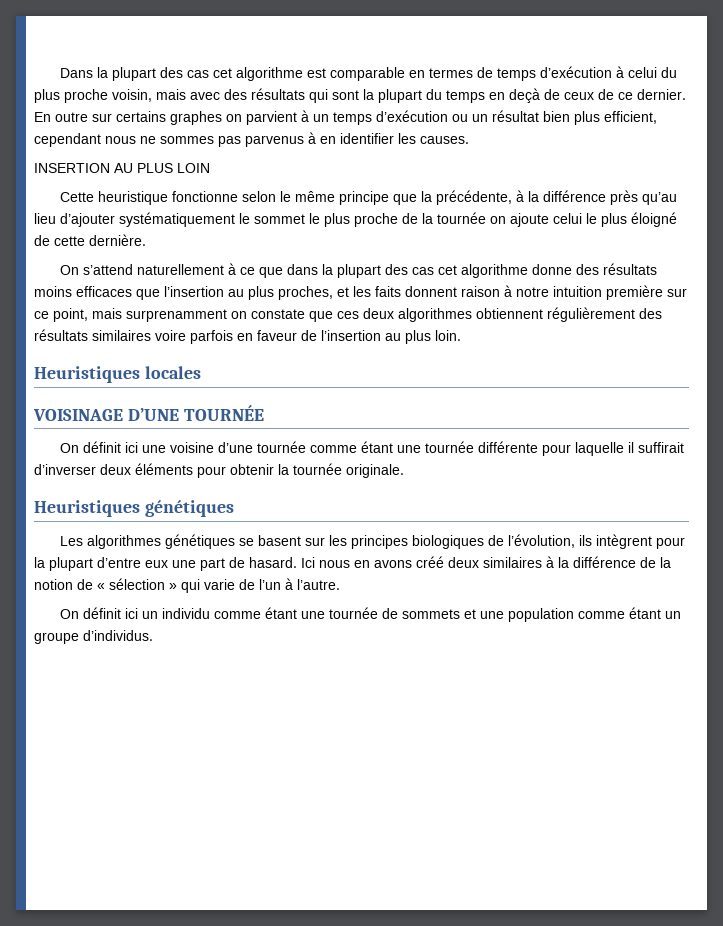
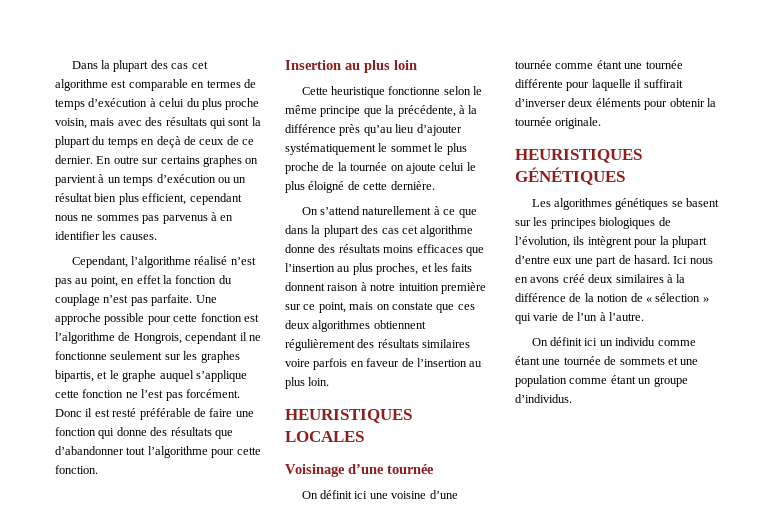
[34,163,210,173] INSERTION AU PLUS LOIN -> [71,256,256,268] [55,275,232,287] [55,294,217,306] [55,313,259,325] [55,332,261,344] [55,351,240,363] [55,370,247,382] [55,389,240,401] [55,408,254,420] [55,427,233,439] [55,446,261,458] [55,465,98,474] [285,60,417,73] Cependant, l’algorithme réalisé n’est pas au point, en effet la fonction du couplage n’est pas parfaite. Une approche possible pour cette fonction est l’algorithme de Hongrois, cependant il ne fonctionne seulement sur les graphes bipartis, et le graphe auquel s’applique cette fonction ne l’est pas forcément. Donc il est resté préférable de faire une fonction qui donne des résultats que d’abandonner tout l’algorithme pour cette fonction. // Insertion au plus loin
[126,309,227,322] surprenamment -> (374, 306) none
[34,366,201,383] [33,405,264,421] Heuristiques locales // VOISINAGE D’UNE TOURNÉE -> [285,409,412,423] [285,431,364,442] [285,464,434,477] HEURISTIQUES LOCALES // Voisinage d’une tournée
[34,500,234,517] Heuristiques génétiques -> [515,149,642,163] [515,167,625,185] HEURISTIQUES GÉNÉTIQUES

